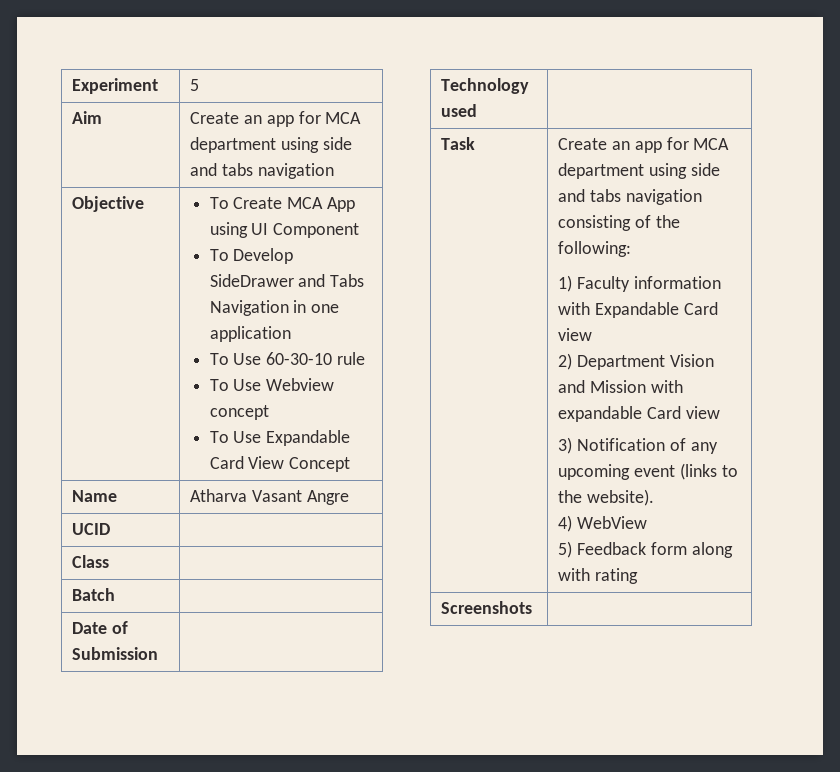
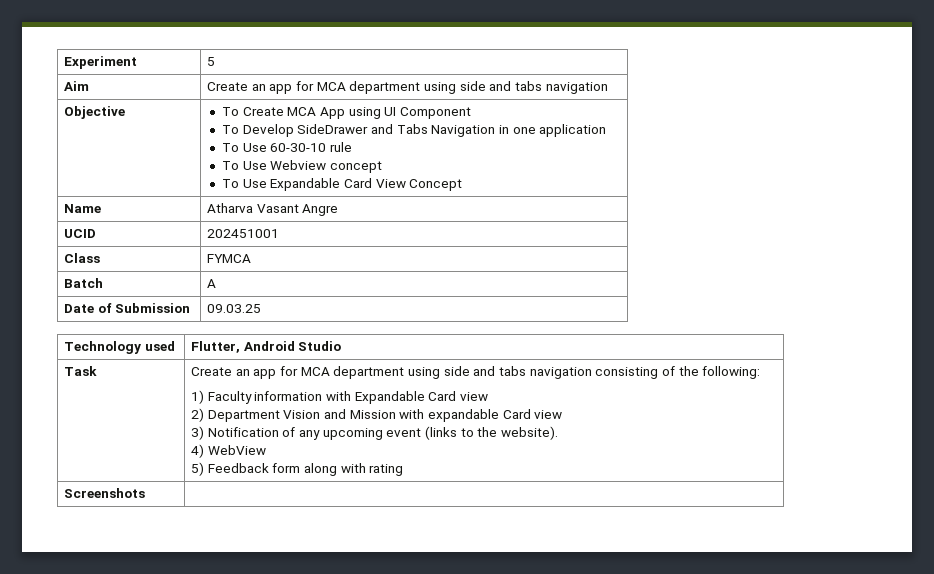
(111, 529) none -> [207,229,280,238] 202451001
(110, 561) none -> [207,254,252,263] FYMCA
(116, 594) none -> [207,279,217,288] A
(159, 653) none -> [207,304,262,313] 09.03.25
(478, 110) none -> [191,341,342,353] Flutter, Android Studio

